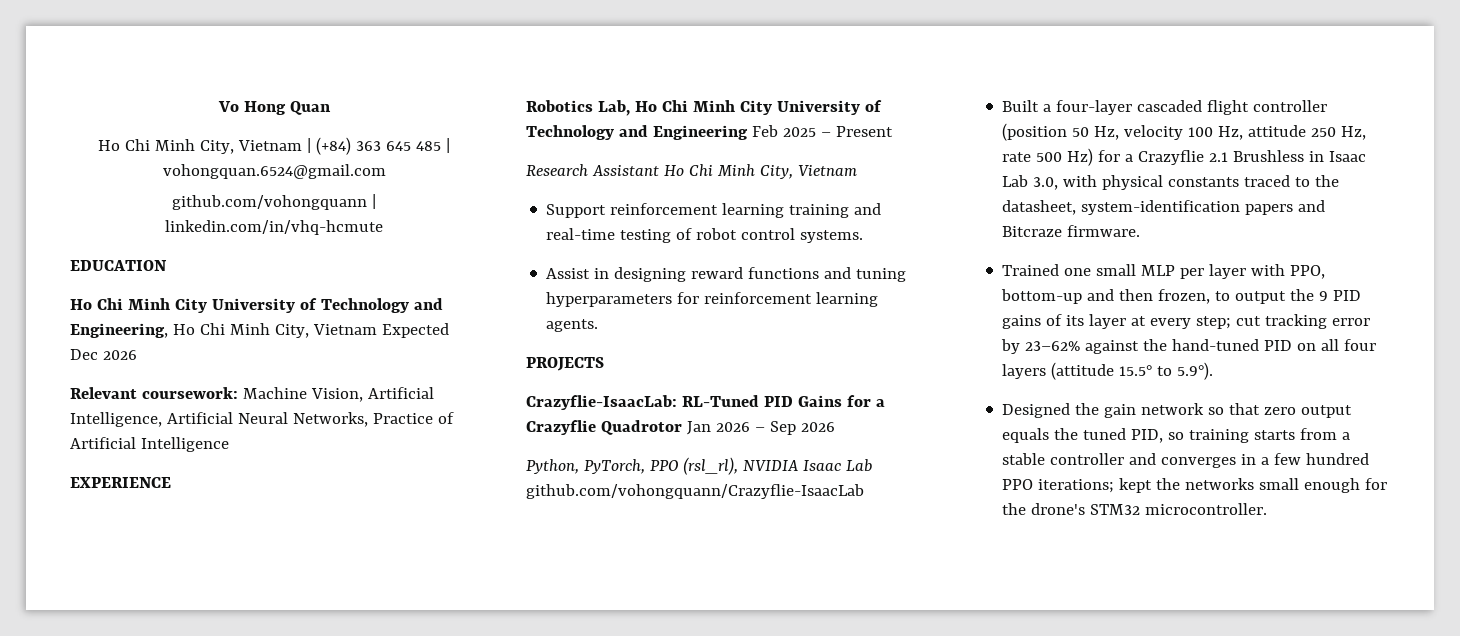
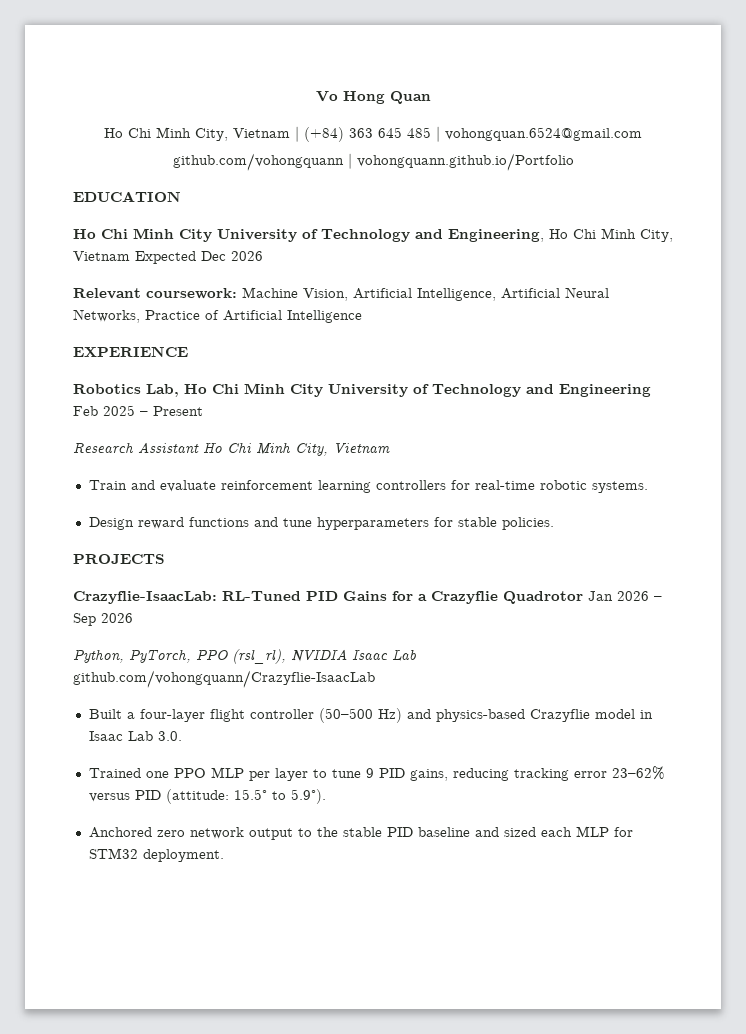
[165,220,383,235] linkedin.com/in/vhq-hcmute -> [356,153,574,171] vohongquann.github.io/Portfolio
[546,203,882,218] [546,228,864,243] [546,267,687,282] Support reinforcement learning training and real-time testing of robot control systems. // Assist in designing -> [88,480,648,493] [88,517,134,530] Train and evaluate reinforcement learning controllers for real-time robotic systems. // Design
[856,268,907,282] tuning -> [282,518,312,527] tune
[704,292,879,307] [546,319,599,332] reinforcement learning agents. -> [457,517,554,530] stable policies.
[1137,100,1203,112] cascaded -> (205, 715) none
[1002,123,1367,141] [1002,148,1367,166] [1002,175,1340,190] [1002,200,1326,215] [1002,225,1141,237] (position 50 Hz, velocity 100 Hz, attitude 250 Hz, rate 500 Hz) for a Crazyflie 2.1 Brushless in Isaac Lab 3.0, with physical constants traced to the datasheet, system-identification papers and Bitcraze firmware. -> [318,708,653,723] [88,731,182,741] (50–500 Hz) and physics-based Crazyflie model in Isaac Lab 3.0.
[1096,264,1137,276] small -> [173,768,206,778] PPO
[1251,264,1326,279] [1001,289,1362,304] [1002,314,1371,329] [1001,339,1377,354] [1002,362,1214,380] [1002,403,1353,418] [1002,428,1351,443] [1002,453,1370,468] [1002,478,1388,493] [1002,503,1268,515] with PPO, bottom-up and then frozen, to output the 9 PID gains of its layer at every step; cut tracking error by 23–62% against the hand-tuned PID on all four layers (attitude 15.5° to 5.9°). // Designed the gain network so that zero output equals the tuned PID, so training starts from a stable controller and converges in a few hundred PPO iterations; kept the networks small enough for the drone's STM32 microcontroller. -> [312,766,665,781] [88,789,326,804] [88,826,633,840] [88,848,224,862] to tune 9 PID gains, reducing tracking error 23–62% versus PID (attitude: 15.5° to 5.9°). // Anchored zero network output to the stable PID baseline and sized each MLP for STM32 deployment.

